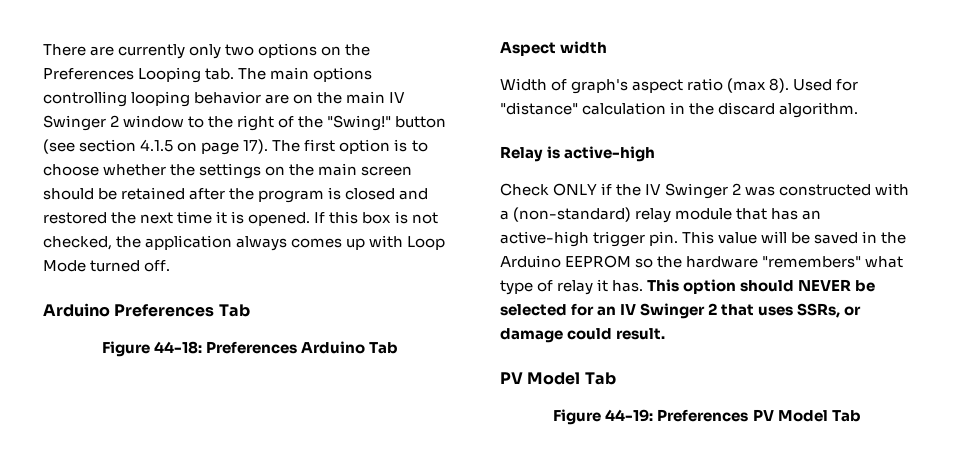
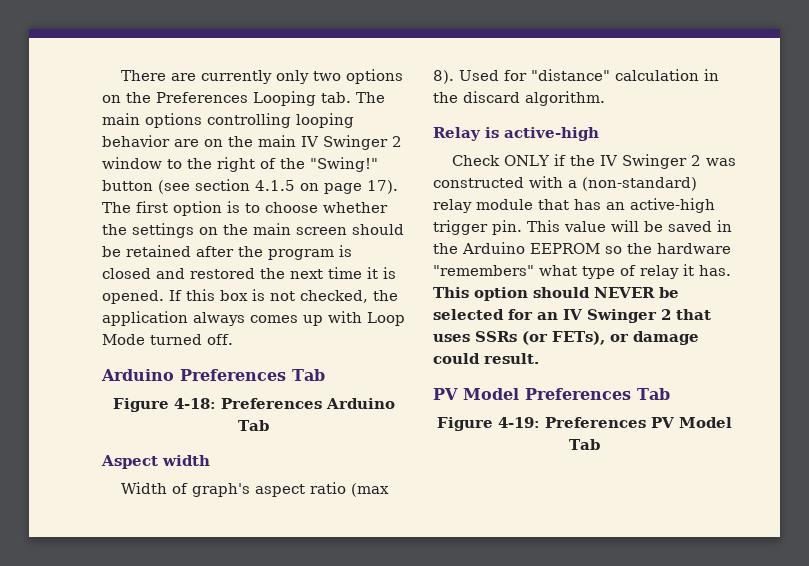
[153,341,202,354] 44-18: -> [173,398,216,409] 4-18:
[797,303,841,318] SSRs, -> [475,331,605,345] SSRs (or FETs),
[584,372,616,385] [553,409,654,425] Tab // Figure 44-19: -> [525,388,670,400] [437,417,540,431] Preferences Tab // Figure 4-19:

